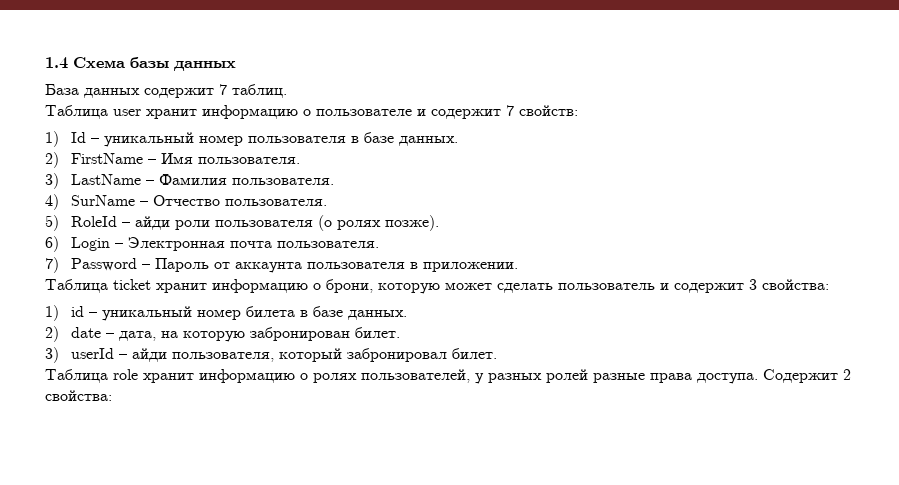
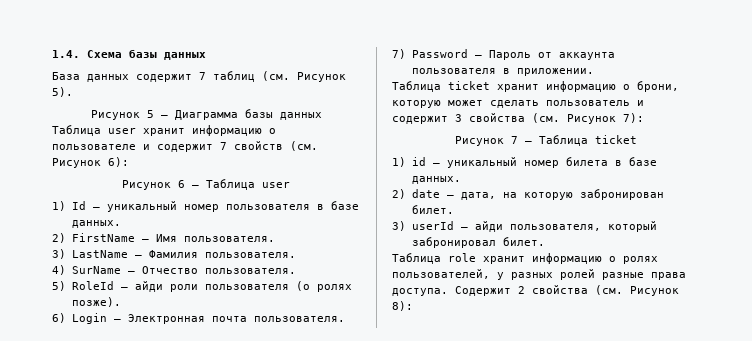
[45,57,68,69] 1.4 -> [52,50,80,58] 1.4.
[232,84,287,98] таблиц. -> [213,71,346,82] [52,87,73,97] [90,109,322,120] таблиц (см. Рисунок 5). // Рисунок 5 – Диаграмма базы данных
[519,105,578,116] свойств: -> [234,141,318,151] [52,157,129,168] [122,179,290,190] свойств (см. Рисунок 6): // Рисунок 6 – Таблица user
[762,279,829,290] свойства: -> [469,113,644,124] [455,135,637,146] свойства (см. Рисунок 7): // Рисунок 7 – Таблица ticket
[45,390,112,401] свойства: -> [532,285,679,296] [392,301,413,311] свойства (см. Рисунок 8):

